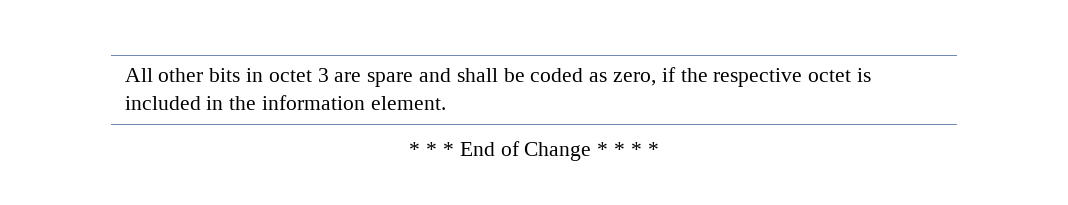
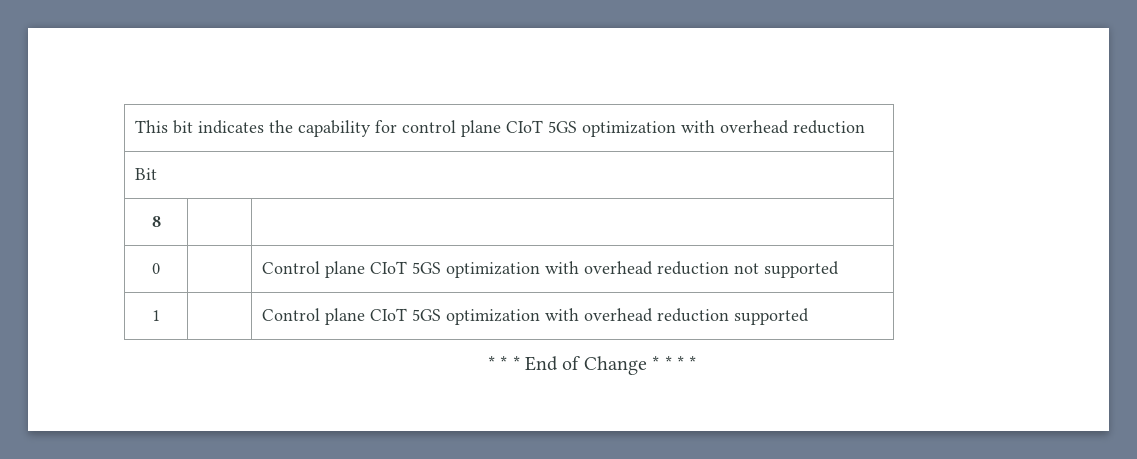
[124,67,872,87] [124,95,446,110] All other bits in octet 3 are spare and shall be coded as zero, if the respective octet is included in the information element. -> [134,120,865,137] [134,168,157,180] [151,216,161,227] [152,263,160,274] [261,261,839,278] [152,310,160,321] [261,308,809,325] This bit indicates the capability for control plane CIoT 5GS optimization with overhead reduction // Bit // 8 | | // 0 | | Control plane CIoT 5GS optimization with overhead reduction not supported // 1 | | Control plane CIoT 5GS optimization with overhead reduction supported

